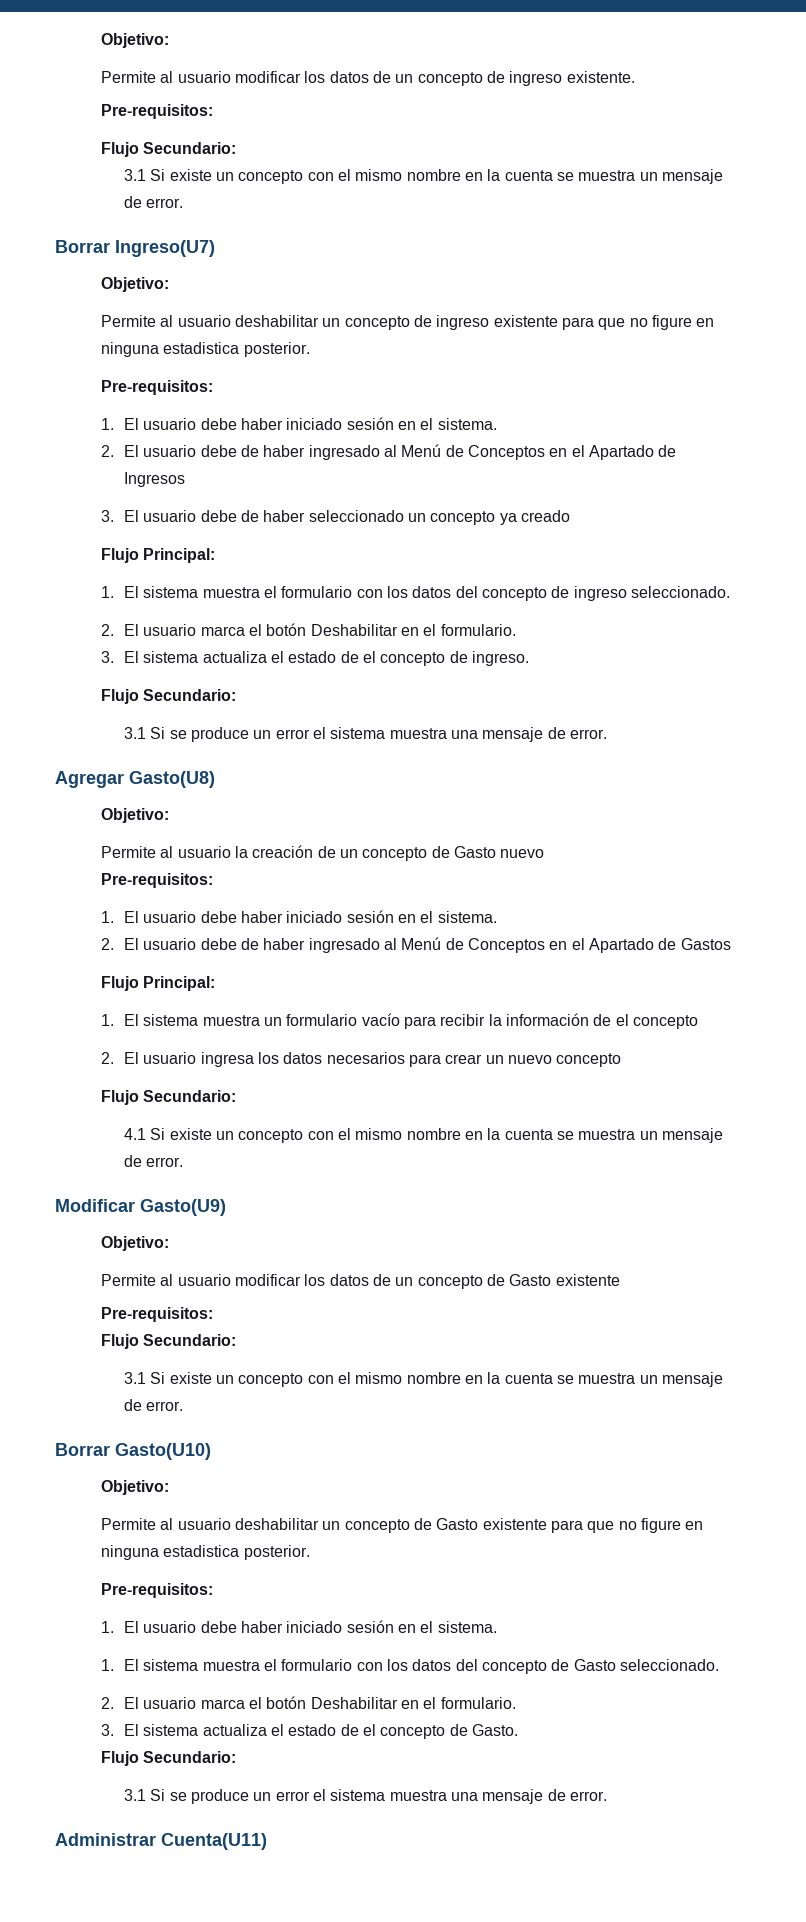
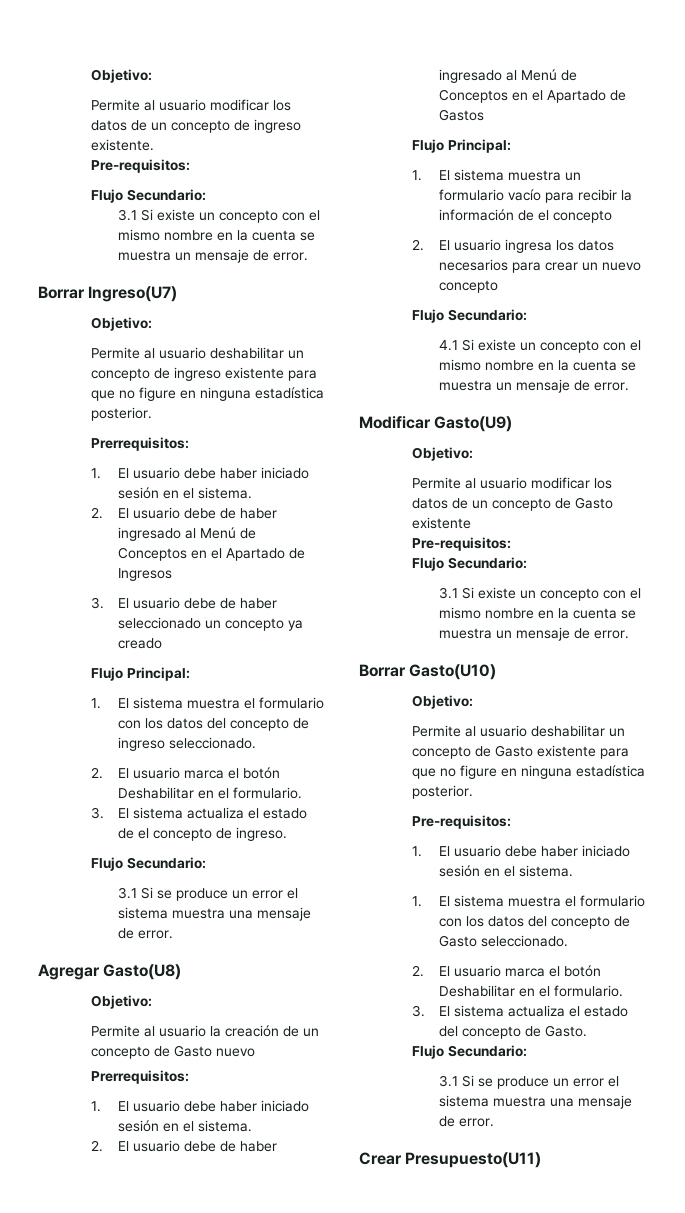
[163,342,310,357] [101,380,214,395] estadistica posterior. // Pre-requisitos: -> [255,387,325,399] [91,407,153,421] [91,437,190,451] estadística posterior. // Prerrequisitos:
[101,873,214,888] Pre-requisitos: -> [91,1070,190,1084] Prerrequisitos:
[163,1545,240,1557] estadistica -> [576,765,646,777] estadística
[340,1724,377,1736] de el -> [439,1026,459,1037] del
[55,1833,267,1850] Administrar Cuenta(U11) -> [359,1152,542,1168] Crear Presupuesto(U11)

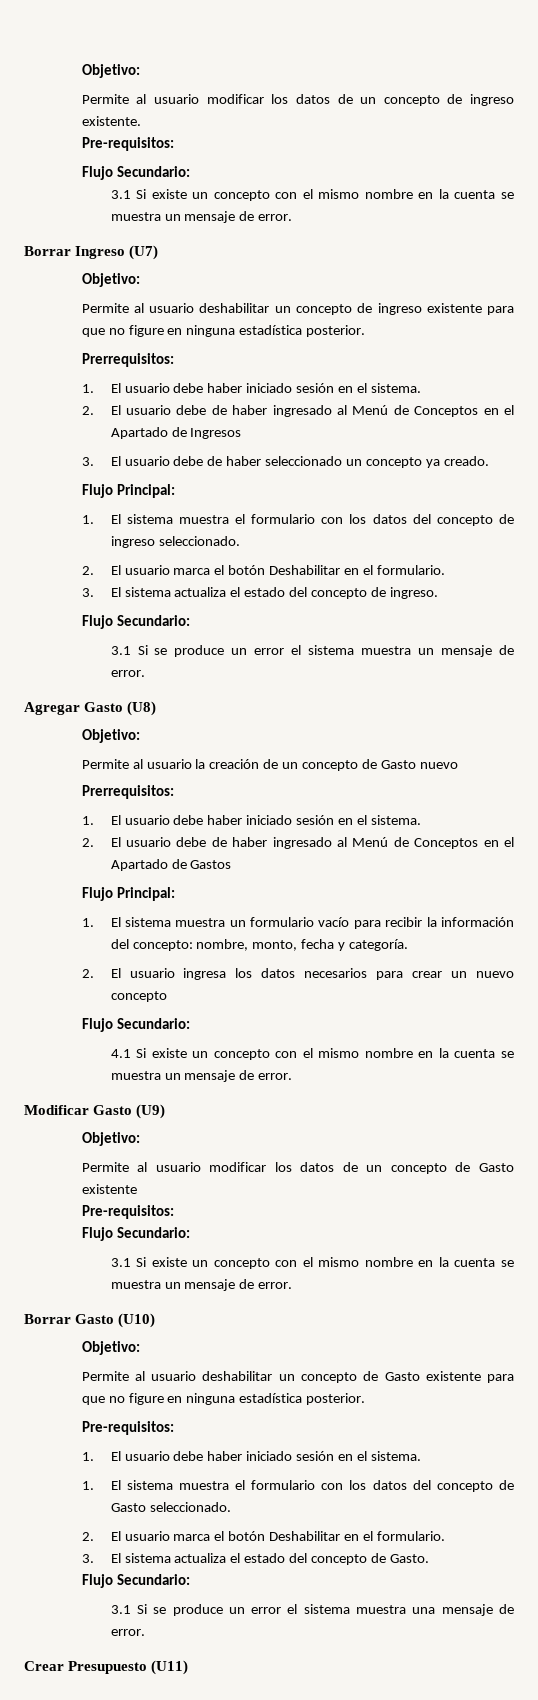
[88,286,178,302] Ingreso(U7) -> [75,245,159,260] Ingreso (U7)
[118,638,163,649] creado -> [443,456,489,466] creado.
[118,828,150,839] de el -> [289,587,308,597] del
[229,910,254,919] una -> [418,648,435,655] un
[103,964,182,980] Gasto(U8) -> [84,701,157,716] Gasto (U8)
[518,210,613,223] de el concepto -> [110,939,409,951] del concepto: nombre, monto, fecha y categoría.
[434,416,513,432] Gasto(U9) -> [93,1104,166,1119] Gasto (U9)
[409,664,497,680] Gasto(U10) -> [75,1313,156,1328] Gasto (U10)
[405,1152,542,1168] Presupuesto(U11) -> [68,1660,189,1675] Presupuesto (U11)

